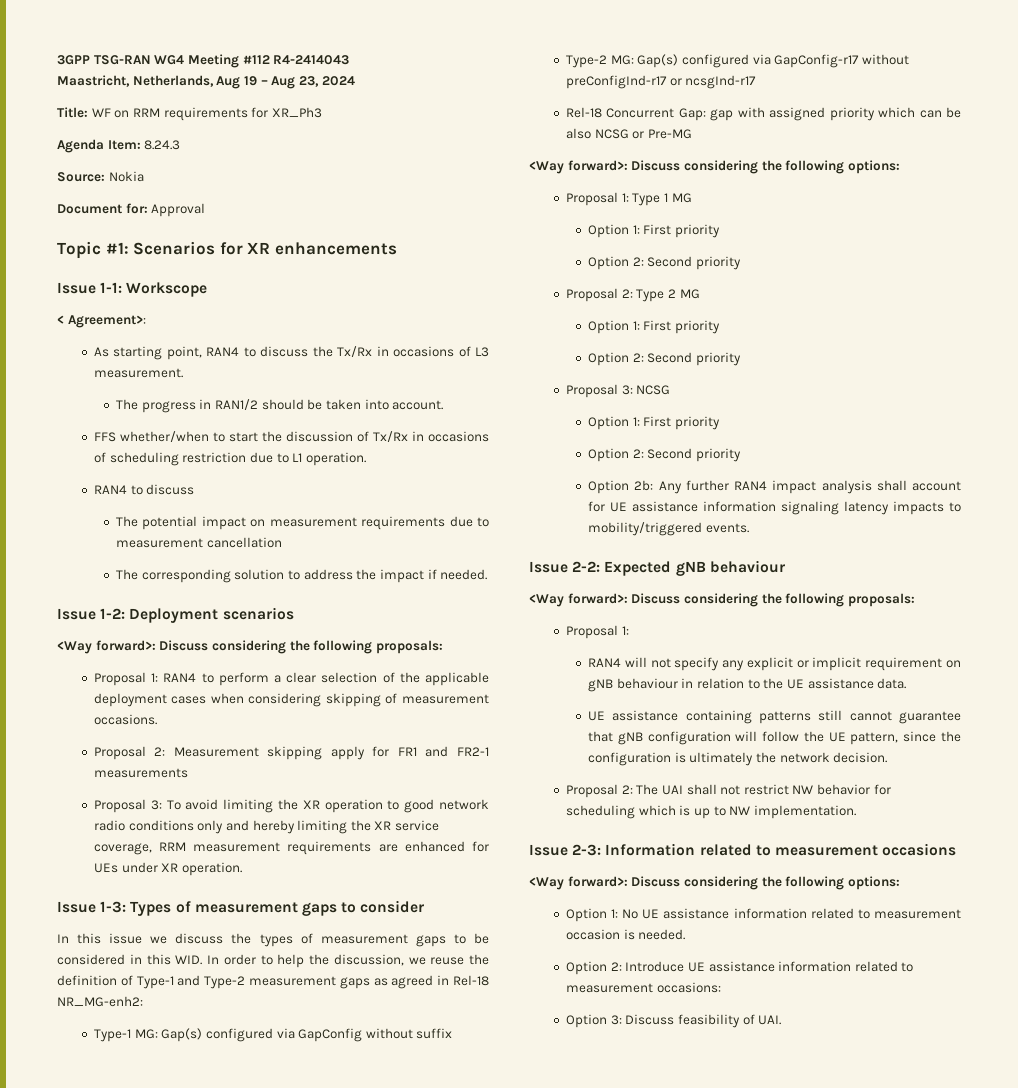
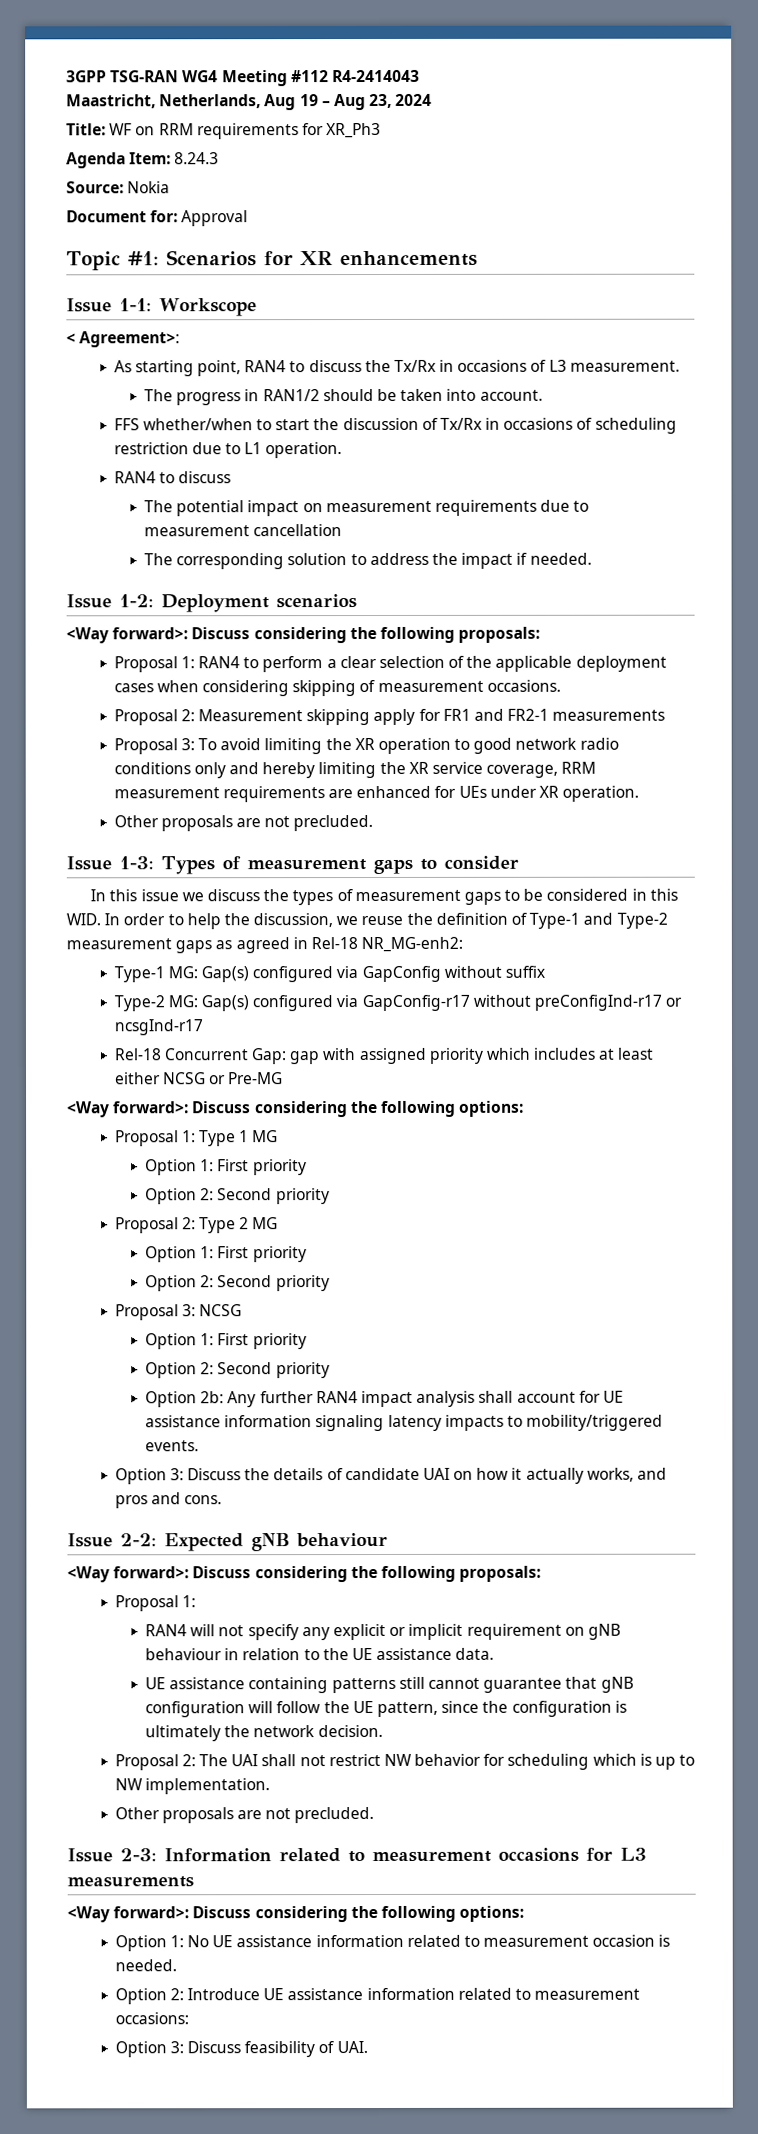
(242, 869) none -> [113,815,374,832] // Other proposals are not precluded.
[919,107,961,118] [565,128,591,139] can be also -> [533,1047,654,1060] [114,1072,161,1085] includes at least either
(749, 528) none -> [114,1467,667,1485] [114,1492,222,1509] // Option 3: Discuss the details of candidate UAI on how it actually works, and pros and cons.
(856, 812) none -> [114,1807,375,1824] // Other proposals are not precluded.
(957, 849) none -> [586,1847,647,1861] [67,1876,194,1888] for L3 measurements

